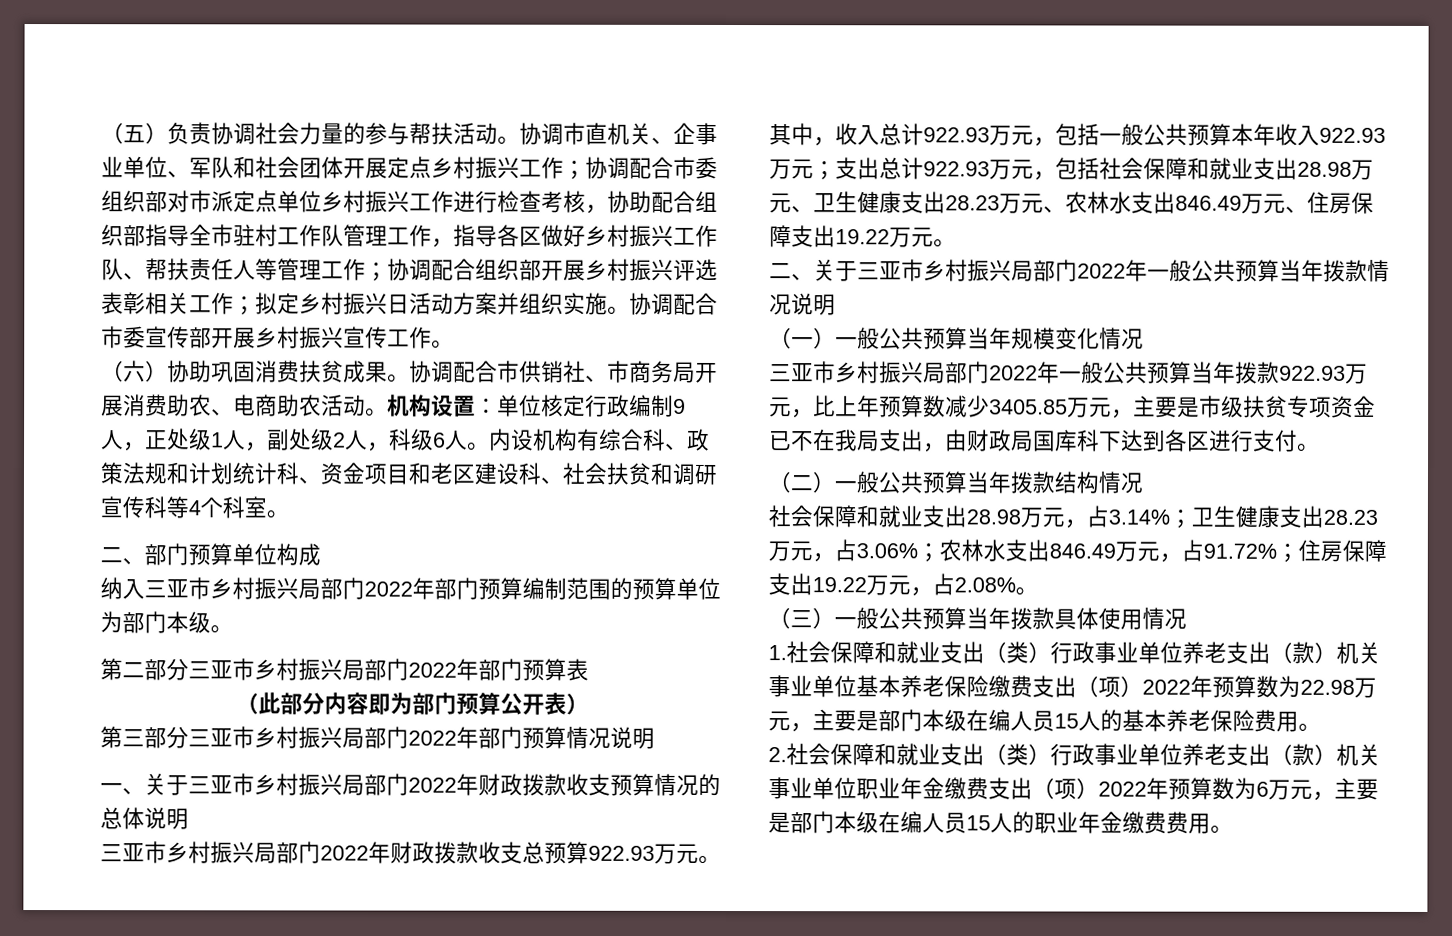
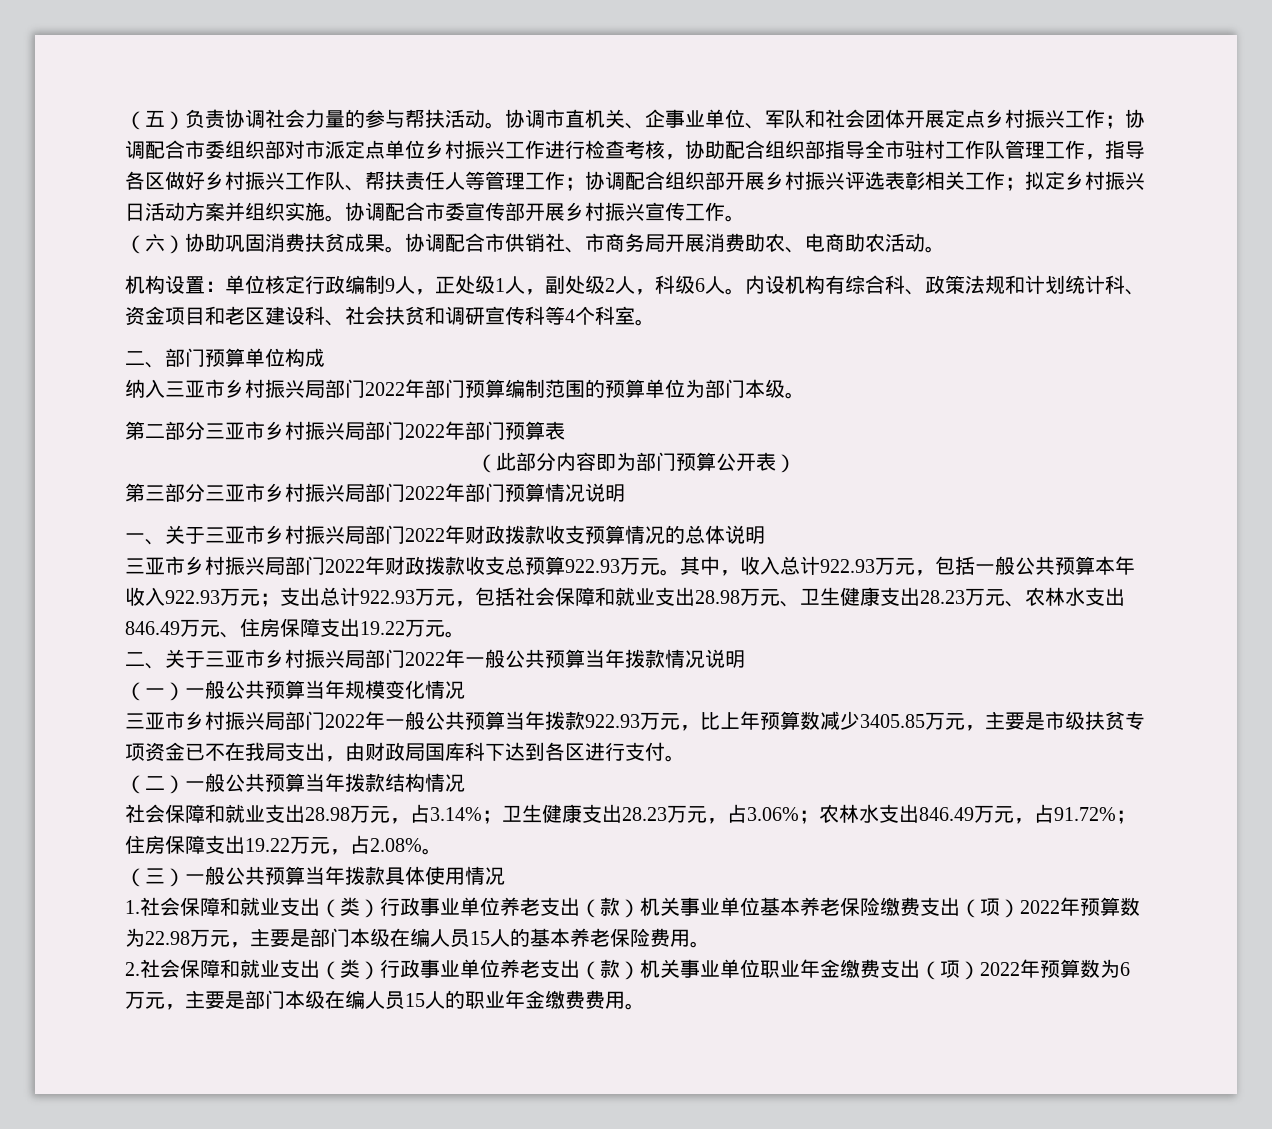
(388, 412) none -> (945, 249) //

